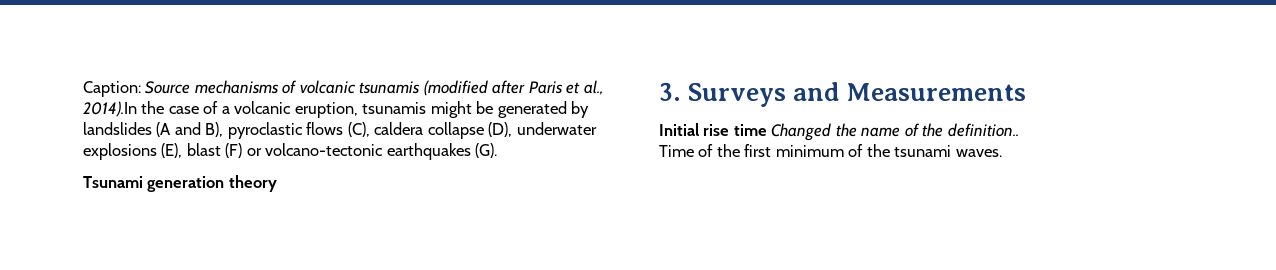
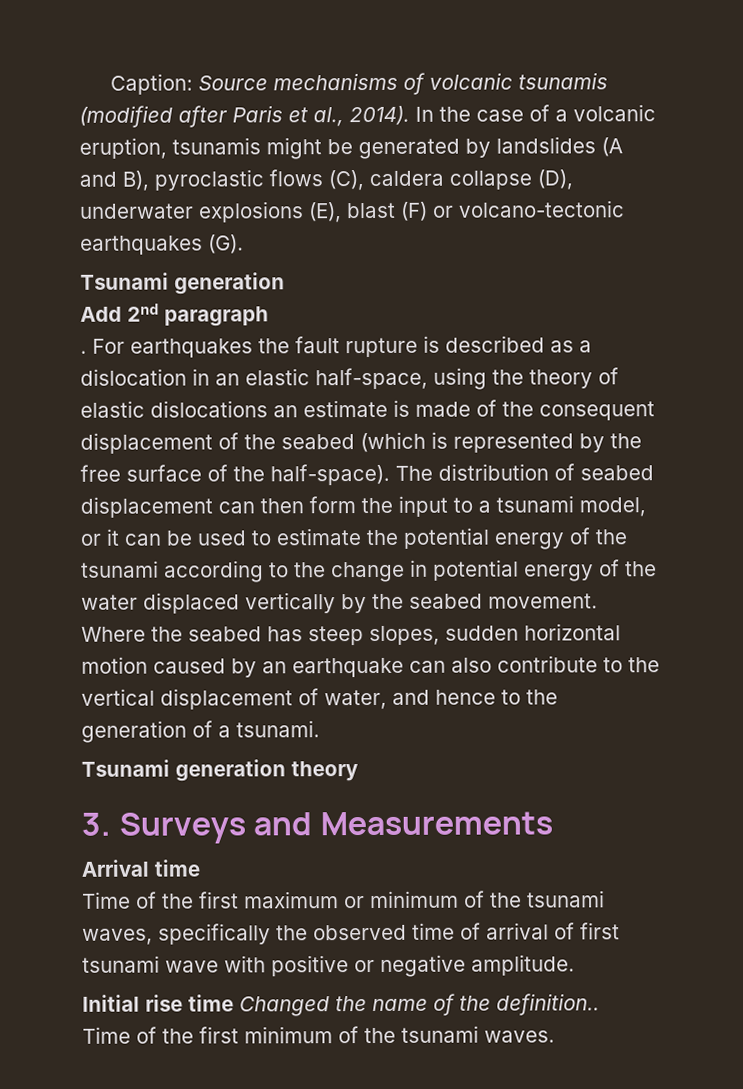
[83,101,137,117] 2014).In -> [349,105,434,126] 2014). In
(225, 184) none -> [80,303,269,327] [80,335,592,358] [80,367,619,390] [80,399,655,421] [80,431,642,454] [80,463,654,486] [80,495,646,518] [80,527,628,550] [81,559,657,583] [81,592,598,614] [81,623,621,646] [81,655,660,678] [81,688,558,710] [81,720,320,743] [81,759,286,782] // Add 2nd paragraph // . For earthquakes the fault rupture is described as a dislocation in an elastic half-space, using the theory of elastic dislocations an estimate is made of the consequent displacement of the seabed (which is represented by the free surface of the half-space). The distribution of seabed displacement can then form the input to a tsunami model, or it can be used to estimate the potential energy of the tsunami according to the change in potential energy of the water displaced vertically by the seabed movement. Where the seabed has steep slopes, sudden horizontal motion caused by an earthquake can also contribute to the vertical displacement of water, and hence to the generation of a tsunami. // Tsunami generation
(1027, 92) none -> [81,859,200,877] [82,890,605,909] [82,922,620,945] [82,954,575,977] // Arrival time // Time of the first maximum or minimum of the tsunami waves, specifically the observed time of arrival of first tsunami wave with positive or negative amplitude.

